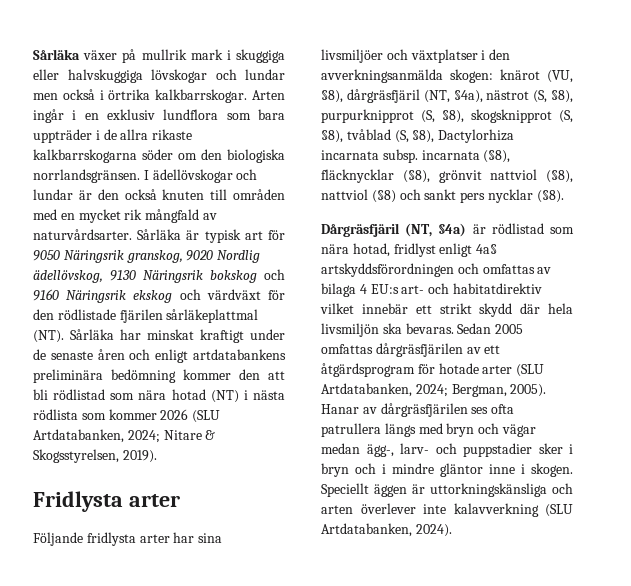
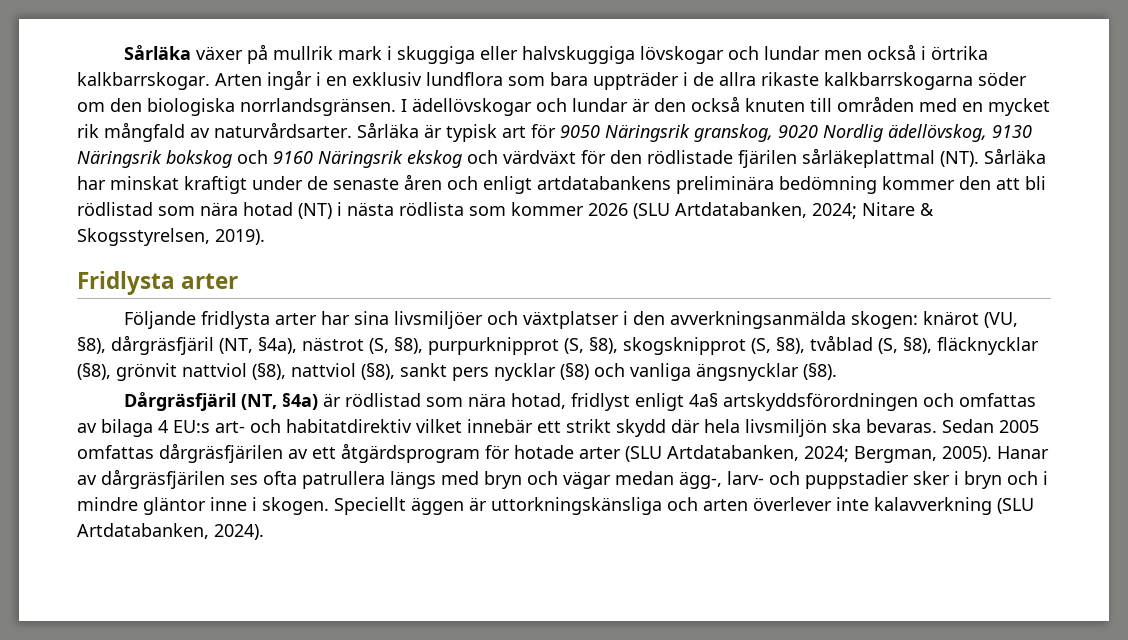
[438,129,515,143] [321,149,511,163] Dactylorhiza incarnata subsp. incarnata (§8), -> (932, 345) none
[371,189,421,203] (§8) och -> [361,363,395,380] (§8),
(533, 196) none -> [560,363,799,381] (§8) och vanliga ängsnycklar

